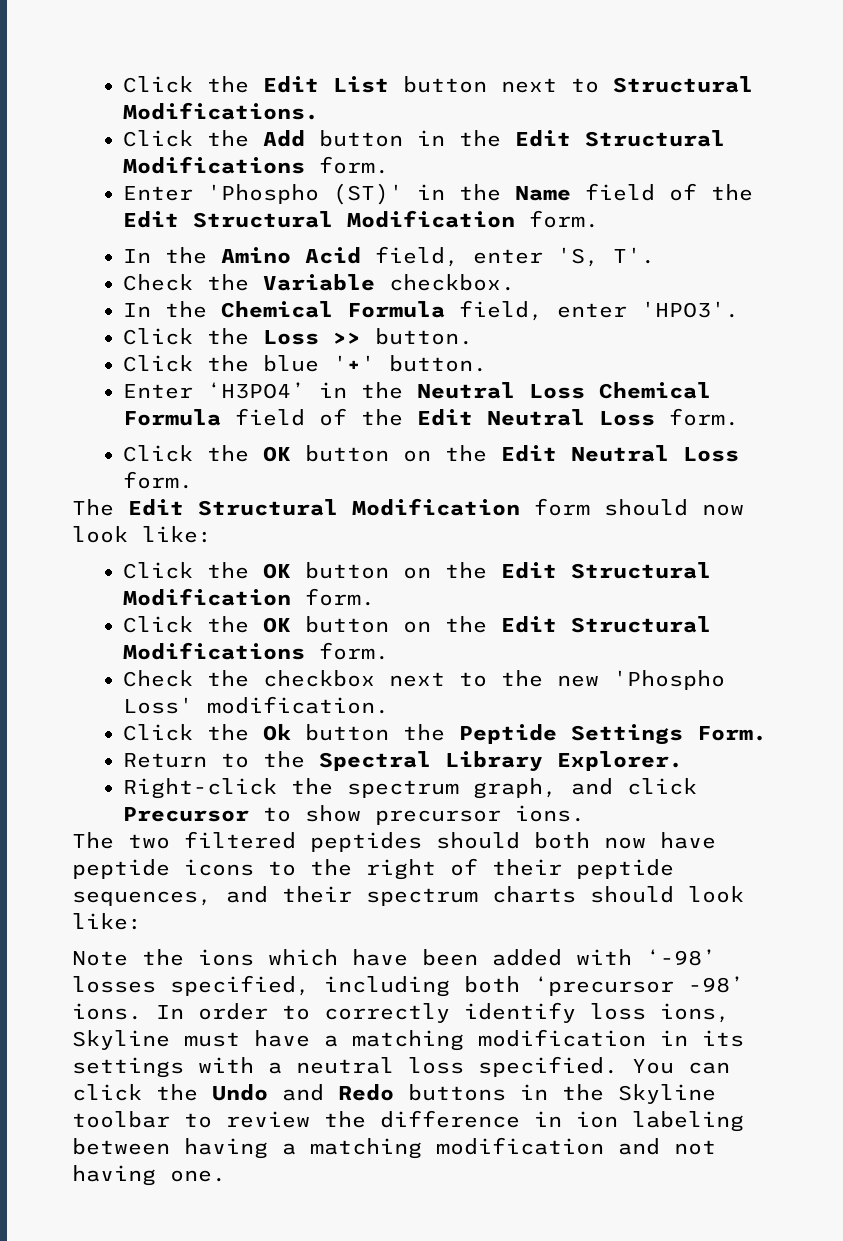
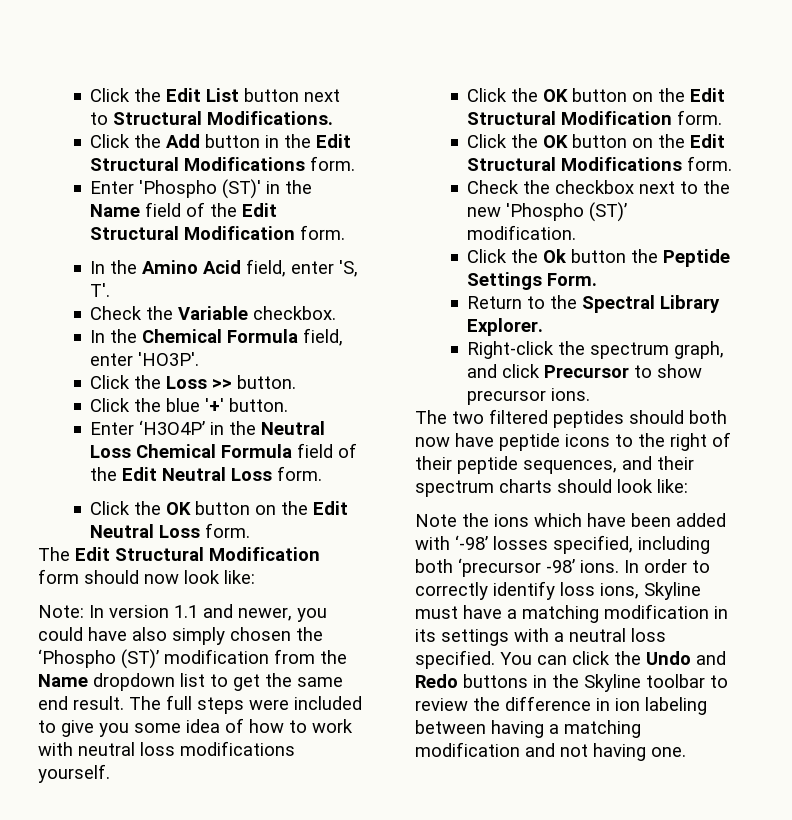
[640,301,739,318] 'HPO3'. -> [138,352,200,366] 'HO3P'.
[206,382,305,399] ‘H3PO4’ -> [139,420,206,435] ‘H3O4P’
(212, 534) none -> [38,604,327,622] [38,627,323,645] [38,649,347,669] [38,673,343,691] [38,695,362,714] [38,718,353,737] [38,741,295,756] [38,764,110,783] // Note: In version 1.1 and newer, you could have also simply chosen the ‘Phospho (ST)’ modification from the Name dropdown list to get the same end result. The full steps were included to give you some idea of how to work with neutral loss modifications yourself.
[122,697,193,714] Loss' -> [589,202,628,222] (ST)’

